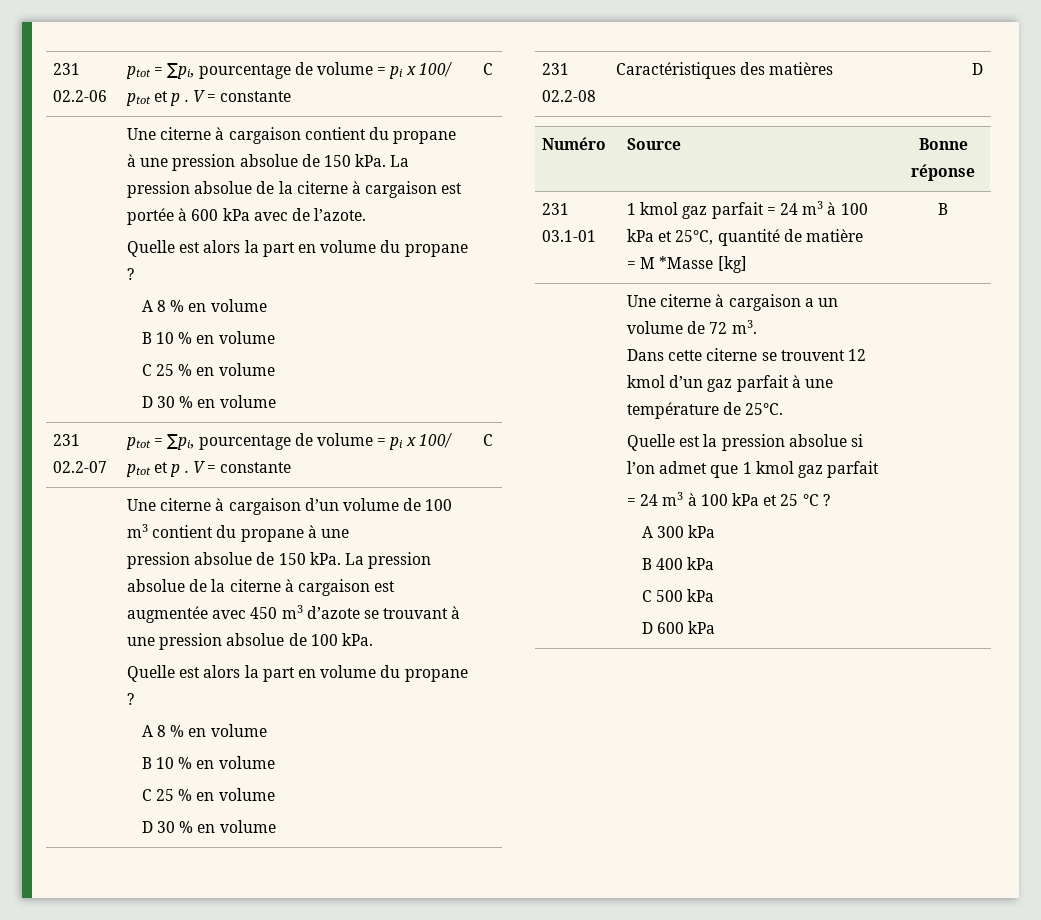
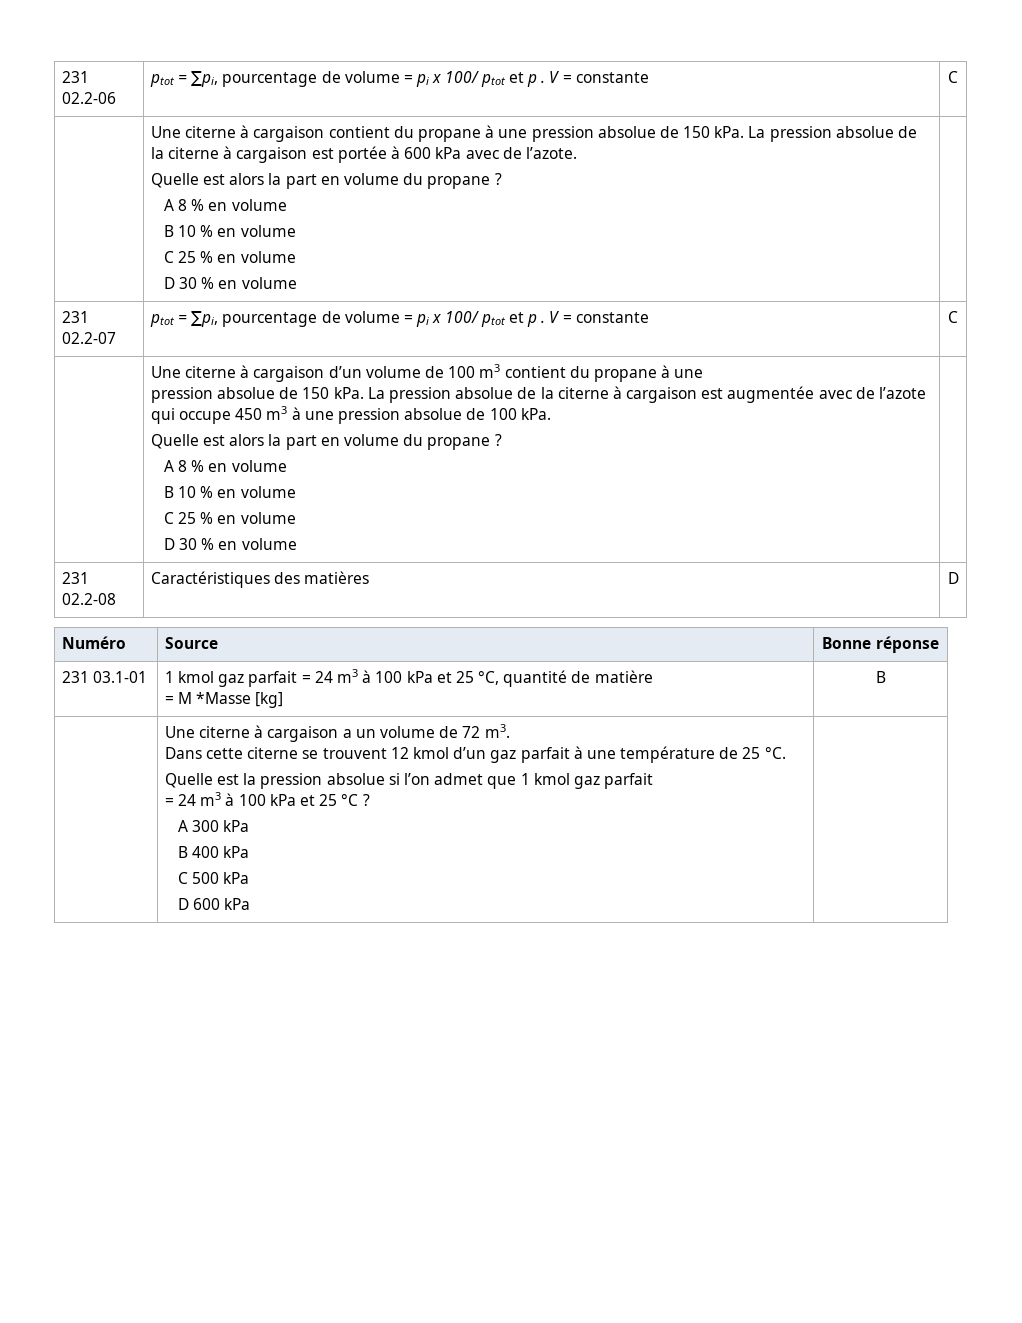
[250,605,449,619] 450 m3 d’azote se trouvant -> [855,387,927,399] [150,406,288,424] de l’azote qui occupe 450 m3
[675,230,714,245] 25°C, -> [455,671,500,685] 25 °C,
[745,403,784,415] 25°C. -> [742,747,786,759] 25 °C.

